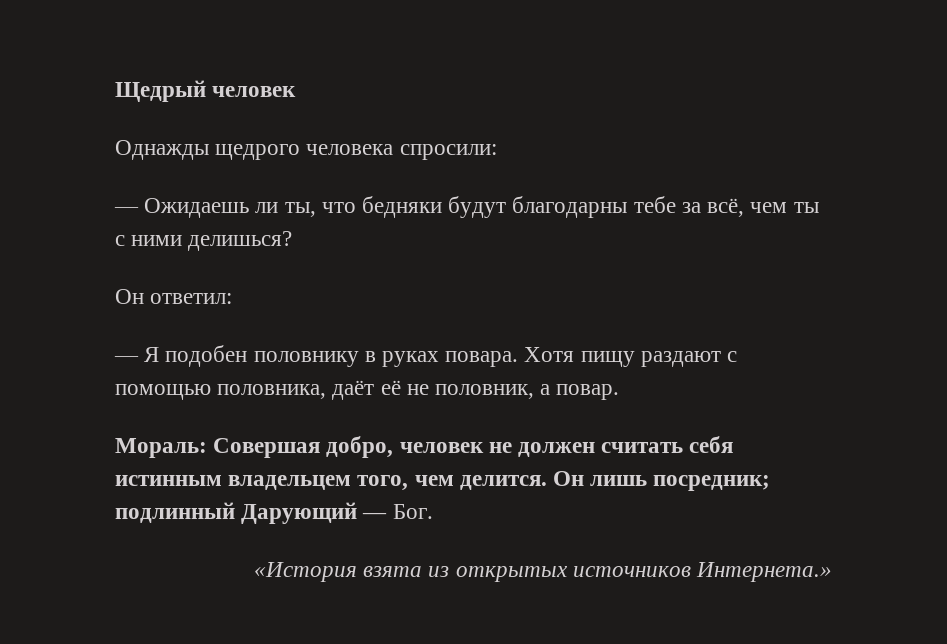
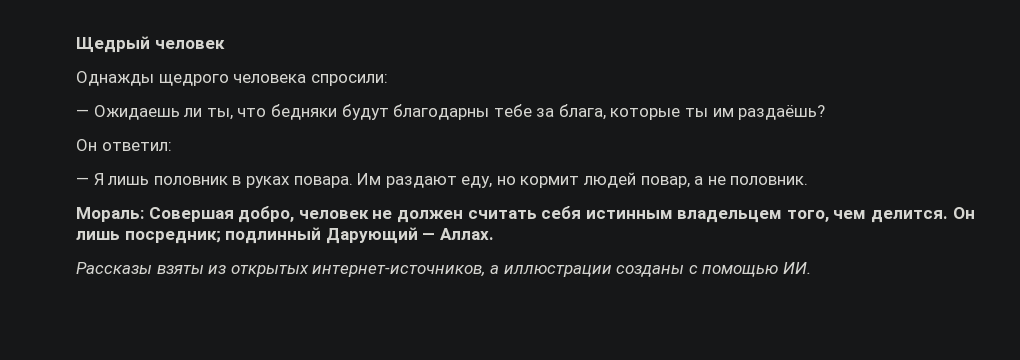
[707,198,819,217] [115,231,293,251] всё, чем ты с ними делишься? -> [558,104,826,120] блага, которые ты им раздаёшь?
[165,345,359,367] подобен половнику -> [108,176,228,185] лишь половник
[524,347,738,367] [115,380,620,400] Хотя пищу раздают с помощью половника, даёт её не половник, а повар. -> [357,172,809,188] Им раздают еду, но кормит людей повар, а не половник.
[392,504,433,519] [253,562,832,582] Бог. // «История взята из открытых источников Интернета.» -> [439,228,494,240] [76,262,811,277] Аллах. // Рассказы взяты из открытых интернет-источников, а иллюстрации созданы с помощью ИИ.

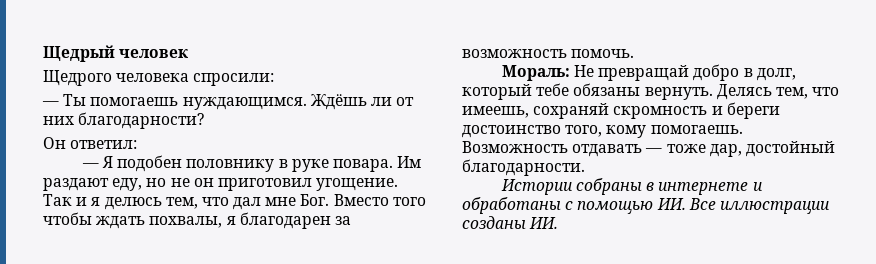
[76,71,229,86] Однажды щедрого -> [43,70,112,86] Щедрого
[93,104,826,120] Ожидаешь ли ты, что бедняки будут благодарны тебе за блага, которые ты им раздаёшь? -> [63,94,415,110] [43,112,205,129] Ты помогаешь нуждающимся. Ждёшь ли от них благодарности?
[108,176,290,188] лишь половник в руках -> [117,155,329,172] подобен половнику в руке
[520,172,809,188] [76,206,975,223] [76,227,494,244] [76,262,779,277] кормит людей повар, а не половник. // Мораль: Совершая добро, человек не должен считать себя истинным владельцем того, чем делится. Он лишь посредник; подлинный Дарующий — Аллах. // Рассказы взяты из открытых интернет-источников, а иллюстрации созданы с помощью -> [170,178,399,191] [43,194,426,210] [43,212,351,229] [462,49,635,58] [501,64,796,81] [462,83,840,100] [462,102,780,119] [462,125,743,138] [462,141,835,157] [462,159,585,176] [500,178,763,195] [462,197,830,214] [462,216,526,229] не он приготовил угощение. Так и я делюсь тем, что дал мне Бог. Вместо того чтобы ждать похвалы, я благодарен за возможность помочь. // Мораль: Не превращай добро в долг, который тебе обязаны вернуть. Делясь тем, что имеешь, сохраняй скромность и береги достоинство того, кому помогаешь. Возможность отдавать — тоже дар, достойный благодарности. // Истории собраны в интернете и обработаны с помощью ИИ. Все иллюстрации созданы

